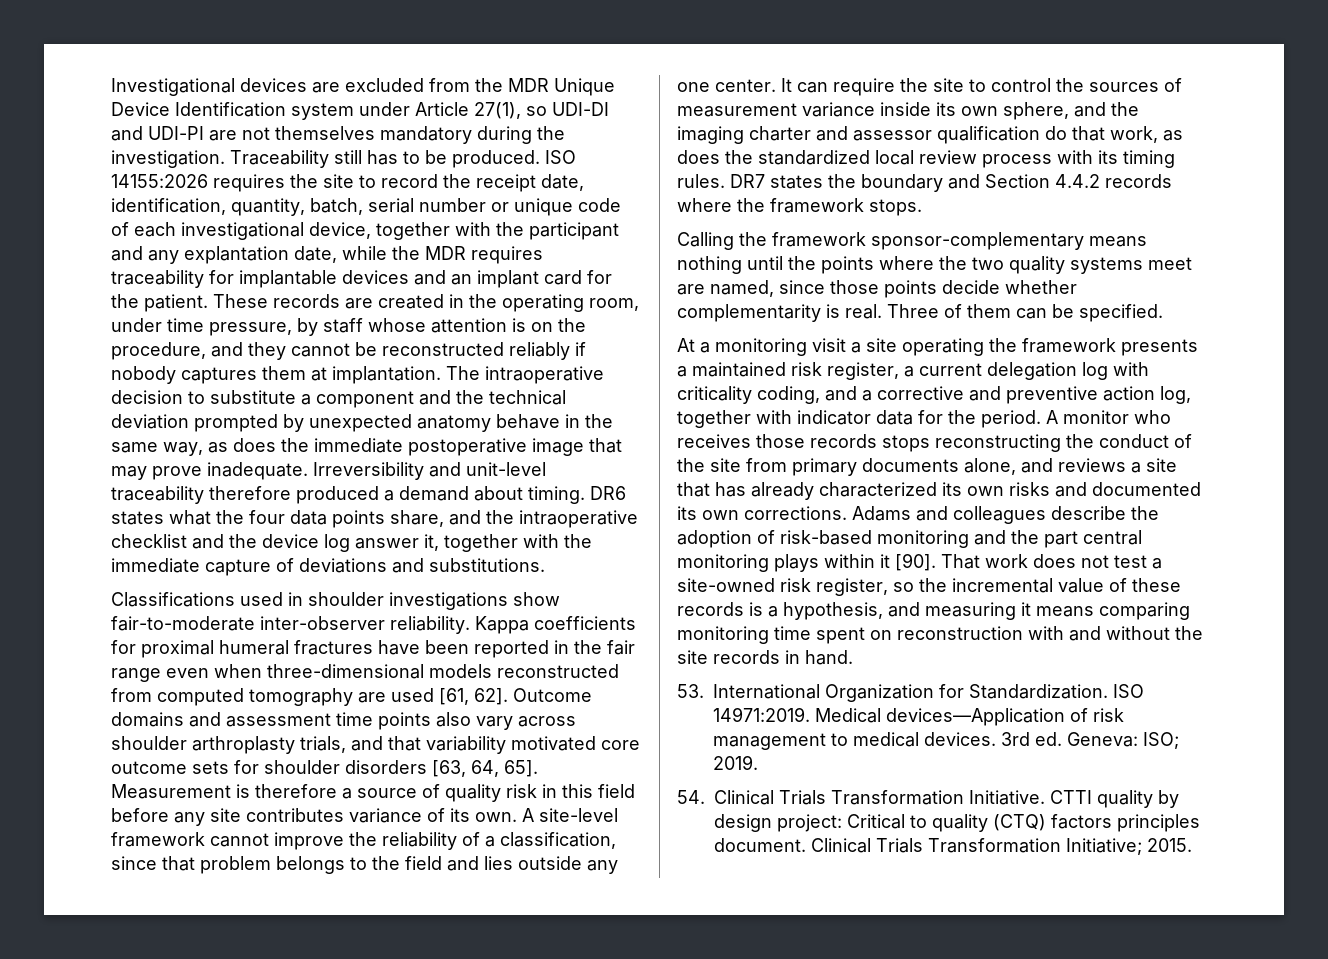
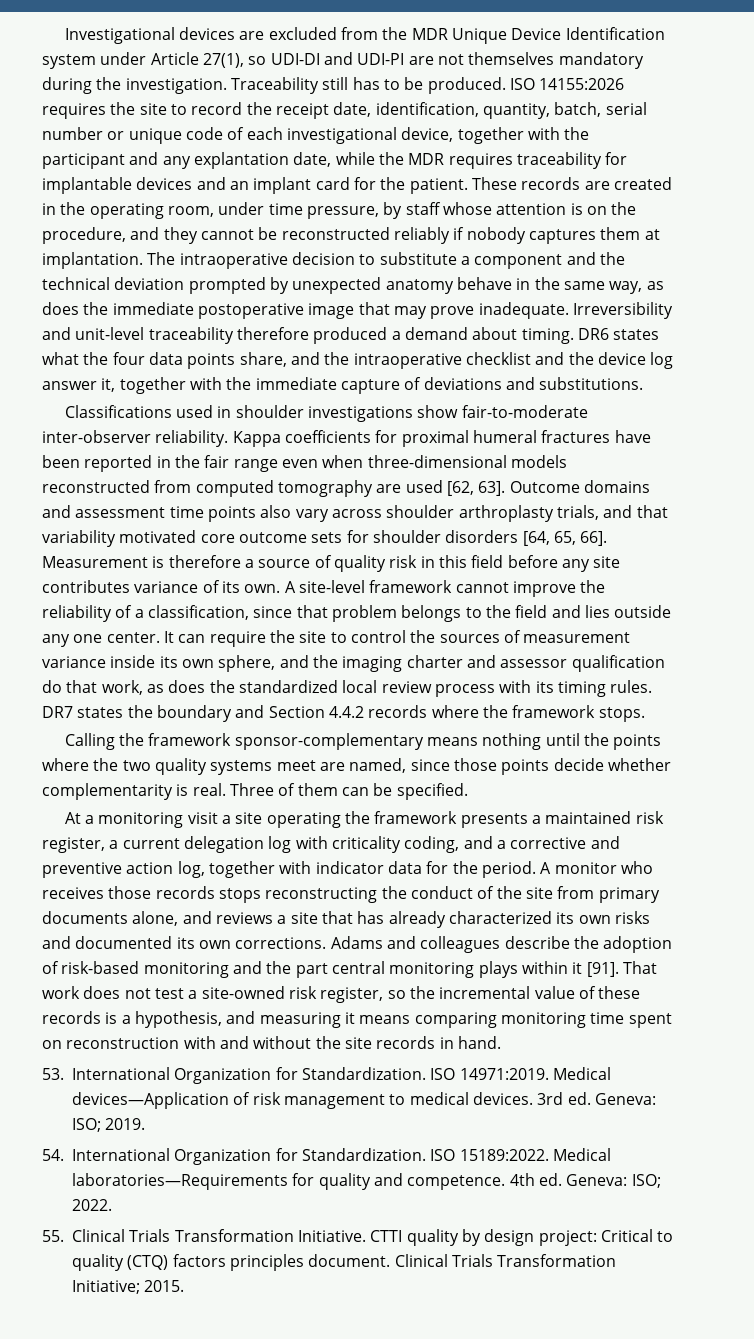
[439,688,508,705] [61, 62]. -> [446,481,506,496] [62, 63].
[432,760,538,777] [63, 64, 65]. -> [522,531,608,546] [64, 65, 66].
[895,553,936,571] [90]. -> [586,962,619,977] [91].
(705, 797) none -> [72,1148,611,1165] [72,1173,661,1190] [72,1199,112,1211] [42,1230,64,1242] International Organization for Standardization. ISO 15189:2022. Medical laboratories—Requirements for quality and competence. 4th ed. Geneva: ISO; 2022. // 55.

